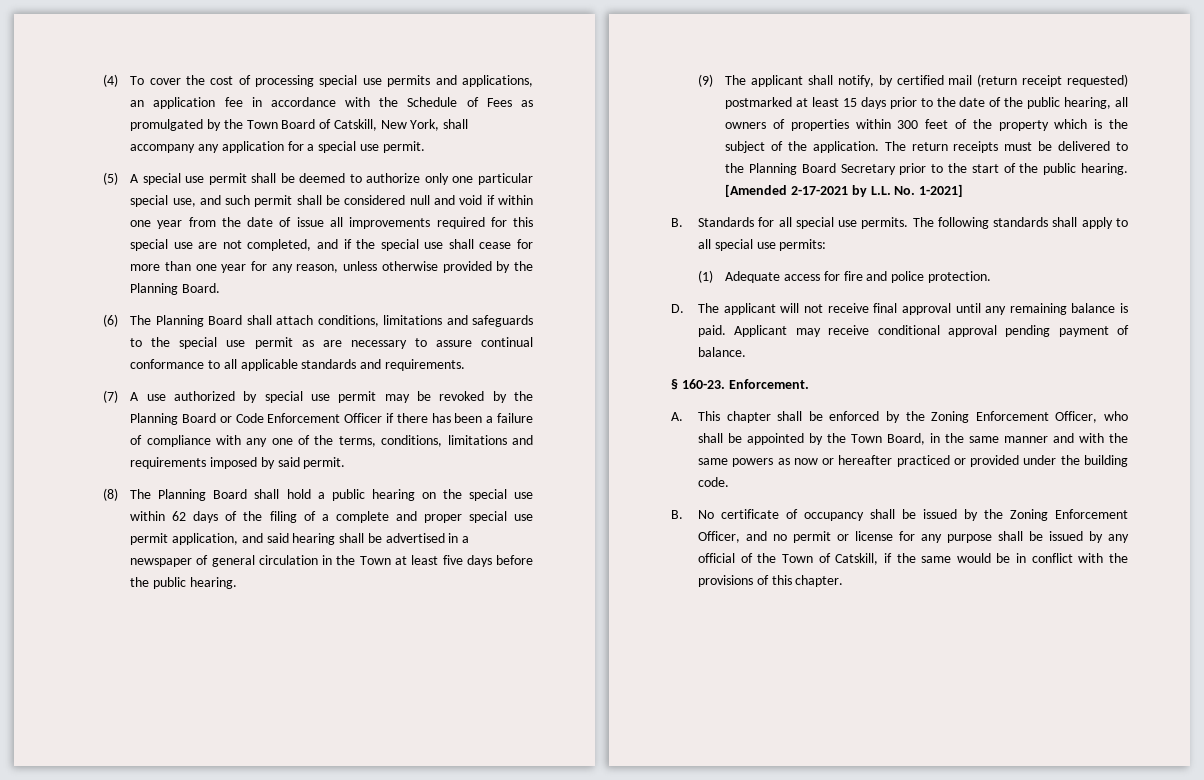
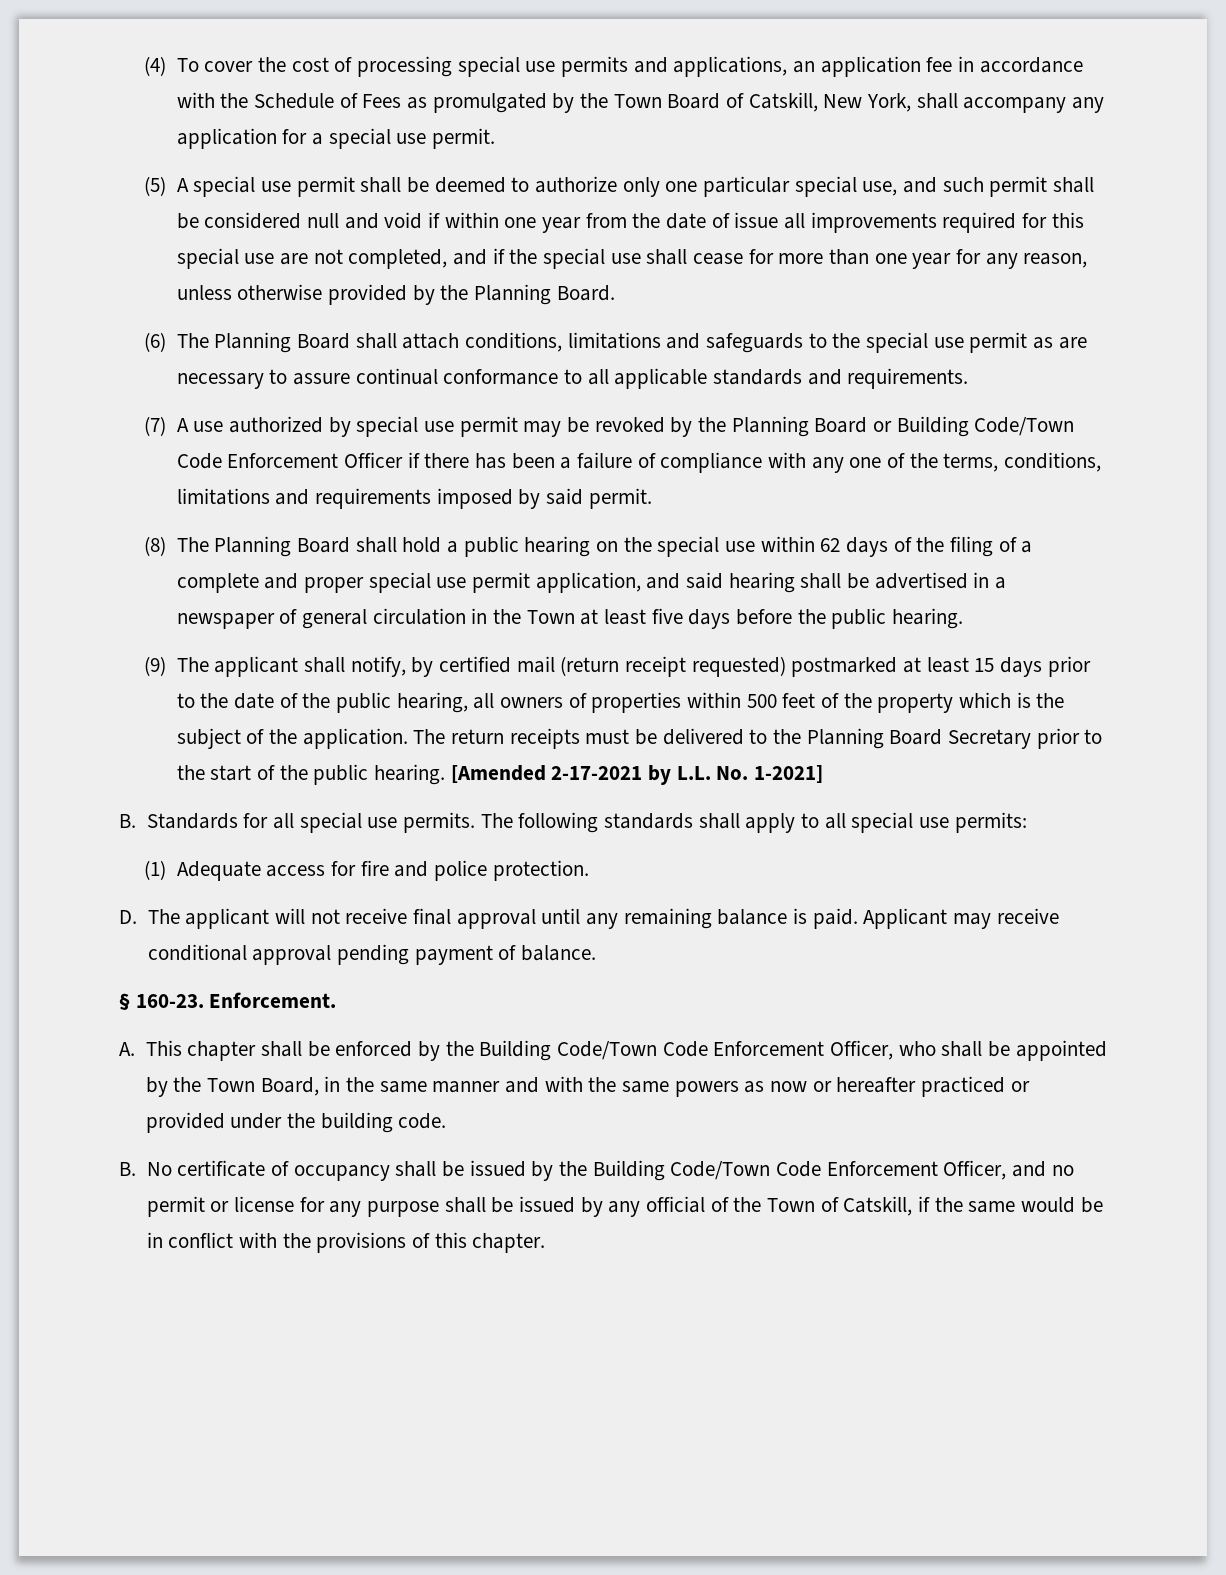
(232, 419) none -> [896,416,1075,437] Building Code/Town
[897,120,919,129] 300 -> [746,694,777,708] 500
[931,411,970,423] Zoning -> [479,1040,708,1061] Building Code/Town Code
[1010,509,1049,521] Zoning -> [592,1160,821,1181] Building Code/Town Code

